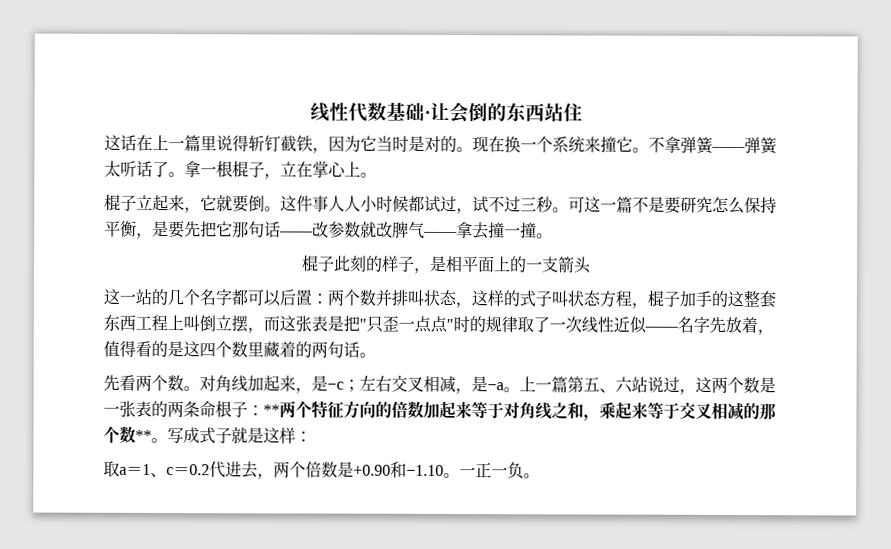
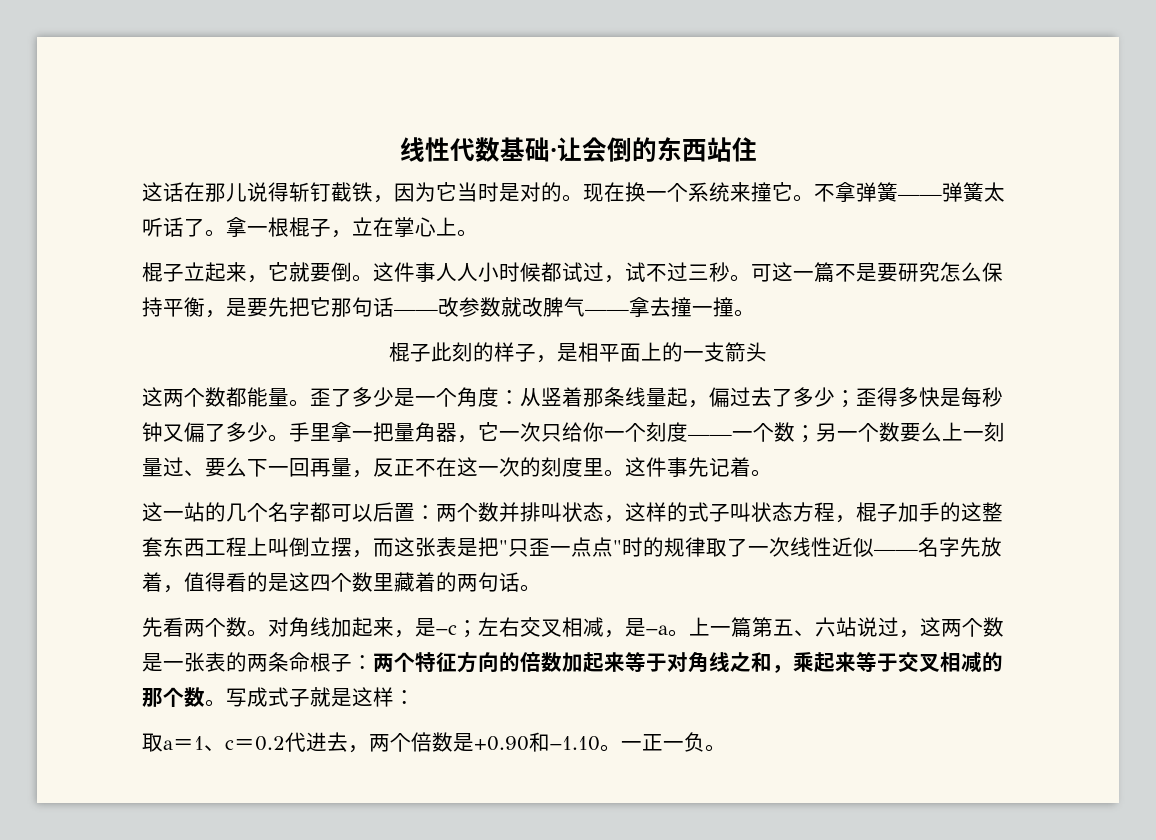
[152,134,217,152] 上一篇里 -> [205,183,247,202] 那儿
(592, 265) none -> [142,387,1003,408] [142,422,1005,443] [142,457,772,478] // 这两个数都能量。歪了多少是一个角度：从竖着那条线量起，偏过去了多少；歪得多快是每秒钟又偏了多少。手里拿一把量角器，它一次只给你一个刻度——一个数；另一个数要么上一刻量过、要么下一回再量，反正不在这一次的刻度里。这件事先记着。
[263,404,280,416] ** -> (373, 662) none
[135,429,152,441] ** -> (205, 697) none

